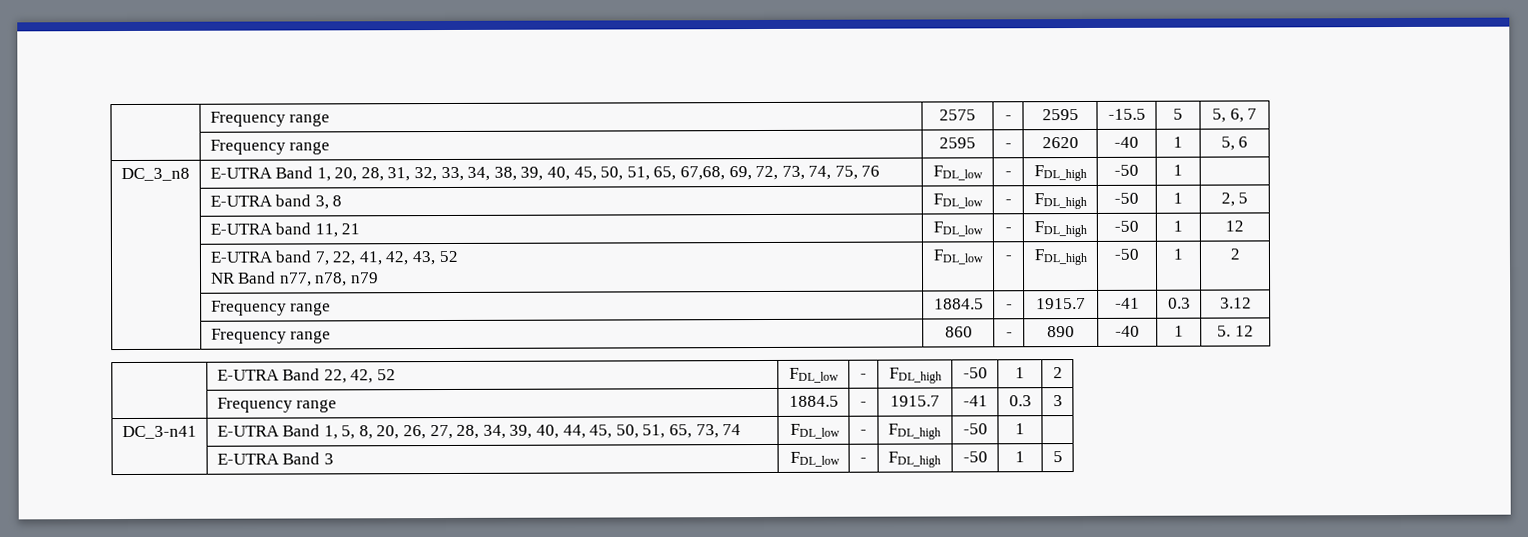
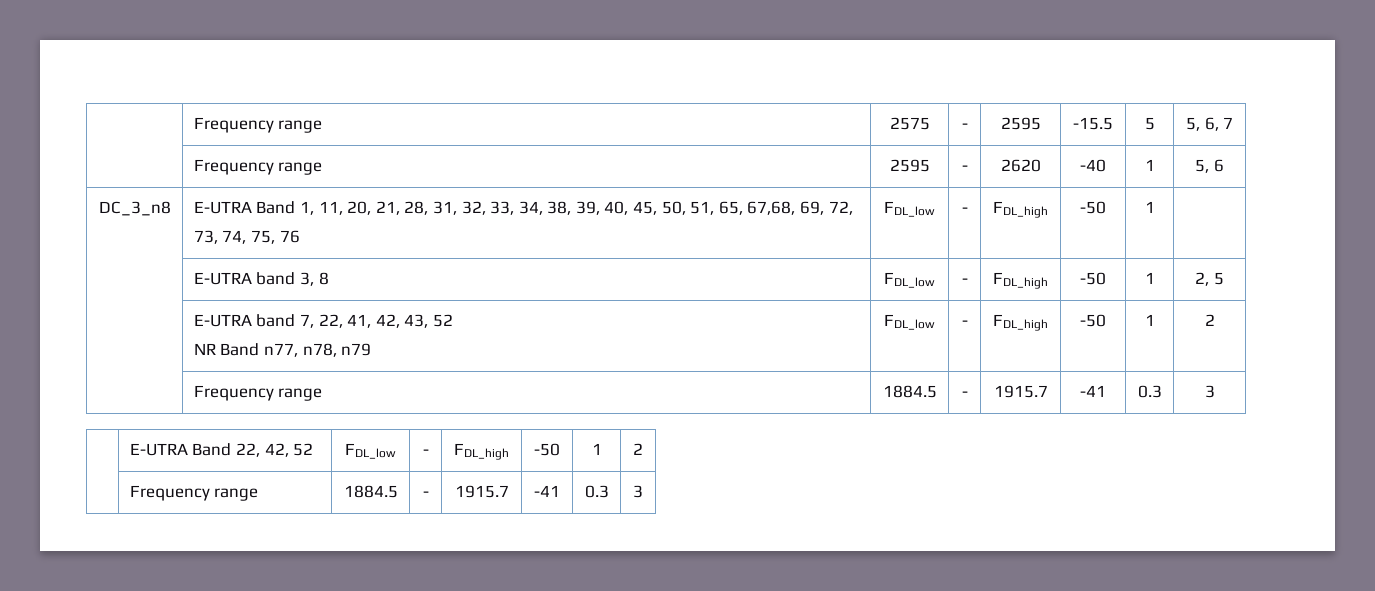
[334,167,358,182] 20, -> [318,201,400,215] 11, 20, 21,
[209,222,361,238] [932,221,983,237] [1004,227,1012,233] [1033,220,1087,238] [1114,220,1139,232] [1173,220,1183,232] [1225,220,1244,232] // | E-UTRA band 11, 21 | FDL_low | - | FDL_high | -50 | 1 | 12 -> (1224, 278) none
[1219,297,1252,309] [210,328,332,344] [944,326,973,338] [1005,332,1013,338] [1047,326,1075,338] [1115,325,1140,337] [1174,325,1184,337] [1217,325,1254,337] 3.12 // | Frequency range | 860 | - | 890 | -40 | 1 | 5. 12 -> [1204,385,1215,398] 3
[122,425,197,440] [216,424,742,440] [789,423,840,439] [860,429,867,435] [887,423,941,440] [962,423,988,435] [1015,423,1025,435] [216,452,334,465] [789,451,840,467] [860,457,867,463] [887,451,941,468] [962,451,988,463] [1015,451,1025,463] [1052,451,1063,463] // DC_3-n41 | E-UTRA Band 1, 5, 8, 20, 26, 27, 28, 34, 39, 40, 44, 45, 50, 51, 65, 73, 74 | FDL_low | - | FDL_high | -50 | 1 | // | E-UTRA Band 3 | FDL_low | - | FDL_high | -50 | 1 | 5 -> (643, 491) none

